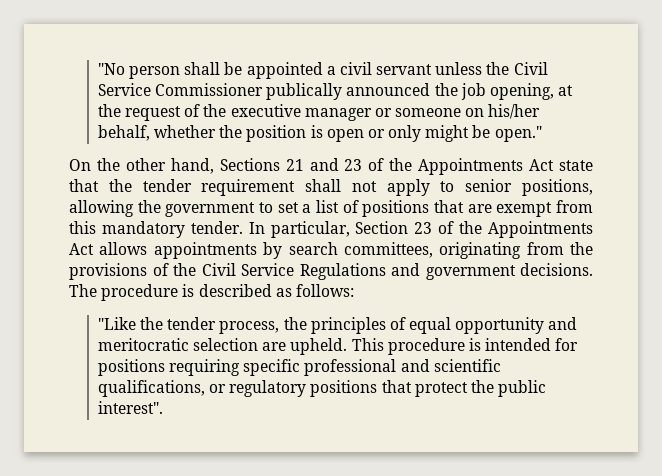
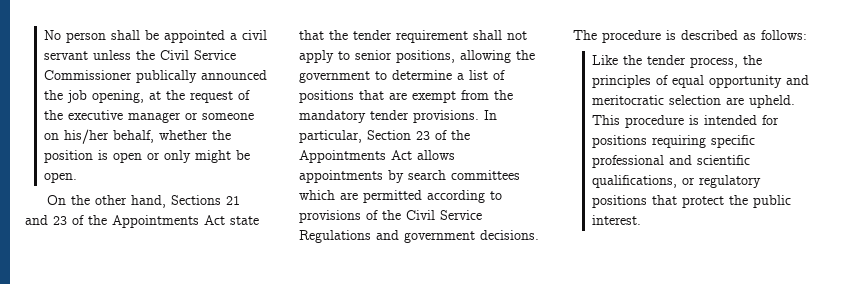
[97,63,125,75] "No -> [44,30,62,40] No
[494,126,542,142] open." -> [44,172,78,183] open.
[277,202,299,213] set -> [392,70,452,80] determine
[69,221,243,238] this mandatory tender. -> [494,90,513,100] [299,110,479,123] the mandatory tender provisions.
[343,242,593,259] committees, originating from the -> [451,170,520,180] [299,190,502,203] committees which are permitted according to
[97,317,136,330] "Like -> [592,55,619,65] Like
[97,401,163,414] interest". -> [592,215,642,225] interest.

